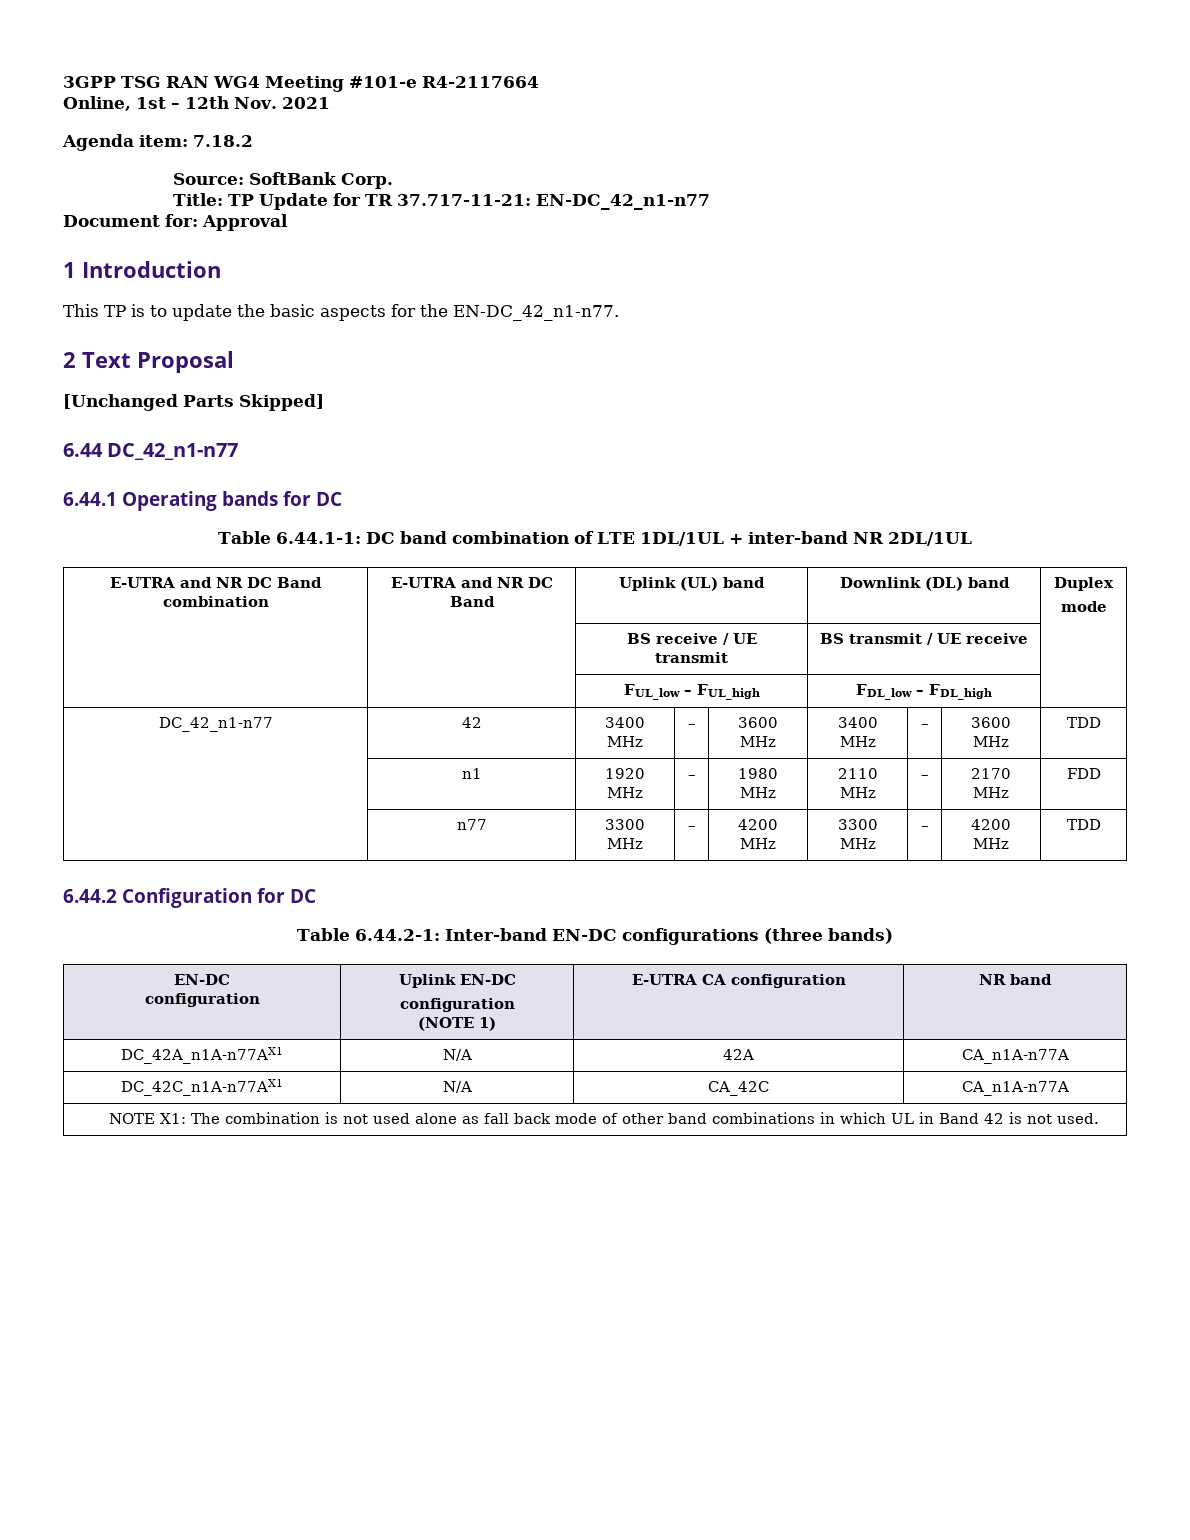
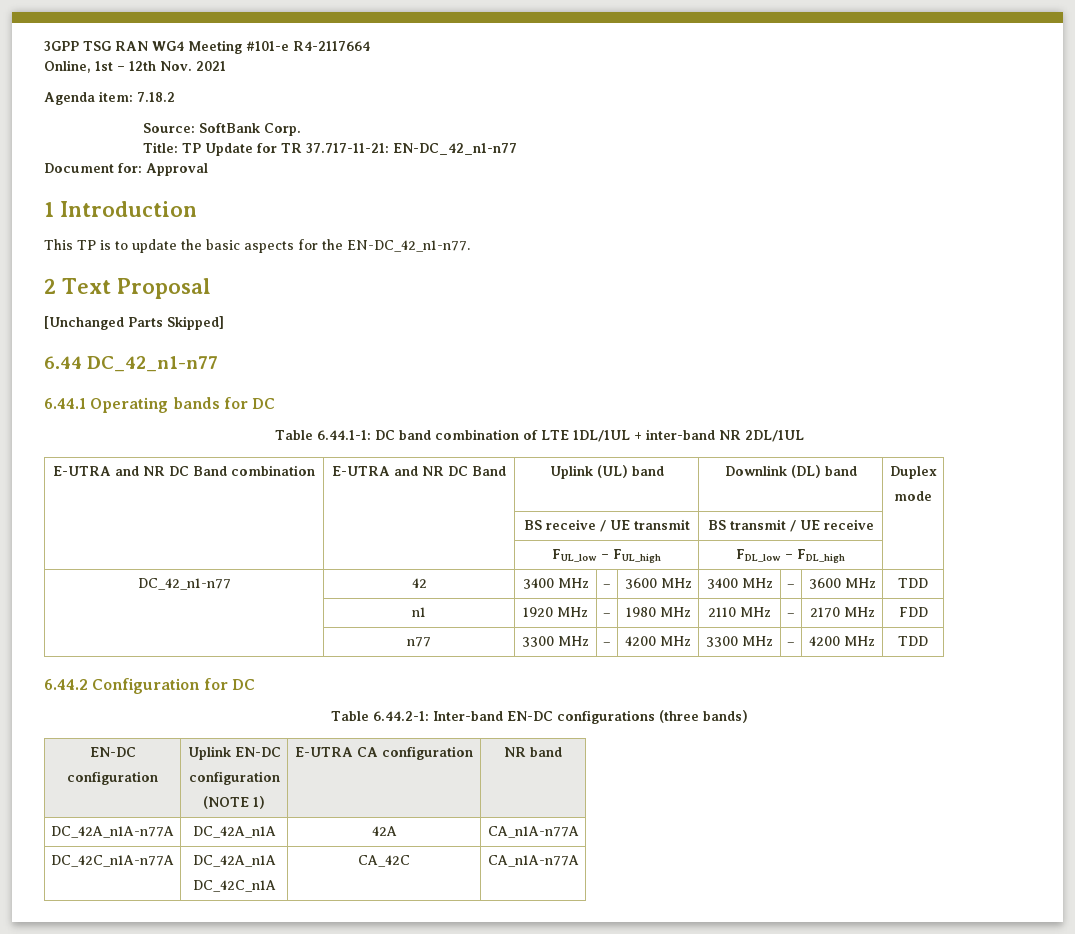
[121,1047,283,1064] [442,1049,472,1061] DC_42A_n1A-n77AX1 | N/A -> [51,826,174,838] [192,826,276,838] DC_42A_n1A-n77A | DC_42A_n1A
[121,1079,283,1096] [442,1081,472,1093] DC_42C_n1A-n77AX1 | N/A -> [51,855,174,867] [192,855,276,867] [192,880,276,892] DC_42C_n1A-n77A | DC_42A_n1A // DC_42C_n1A
[108,1112,1099,1124] // NOTE X1: The combination is not used alone as fall back mode of other band combinations in which UL in Band 42 is not used. -> (579, 861) none

